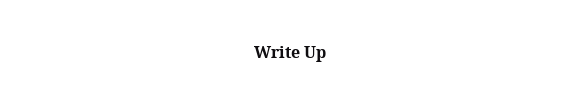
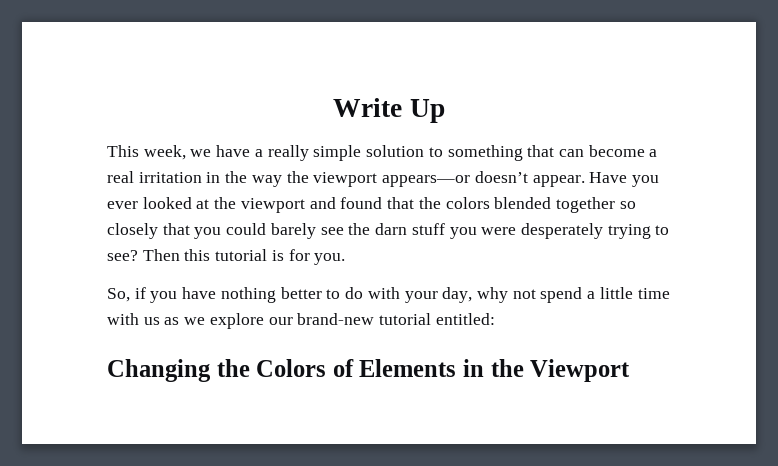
(327, 54) none -> [107,145,658,161] [107,171,659,187] [107,197,636,213] [107,223,670,239] [107,249,346,265] [107,287,670,303] [107,313,495,329] [107,359,631,382] // This week, we have a really simple solution to something that can become a real irritation in the way the viewport appears—or doesn’t appear. Have you ever looked at the viewport and found that the colors blended together so closely that you could barely see the darn stuff you were desperately trying to see? Then this tutorial is for you. // So, if you have nothing better to do with your day, why not spend a little time with us as we explore our brand-new tutorial entitled: // Changing the Colors of Elements in the Viewport

